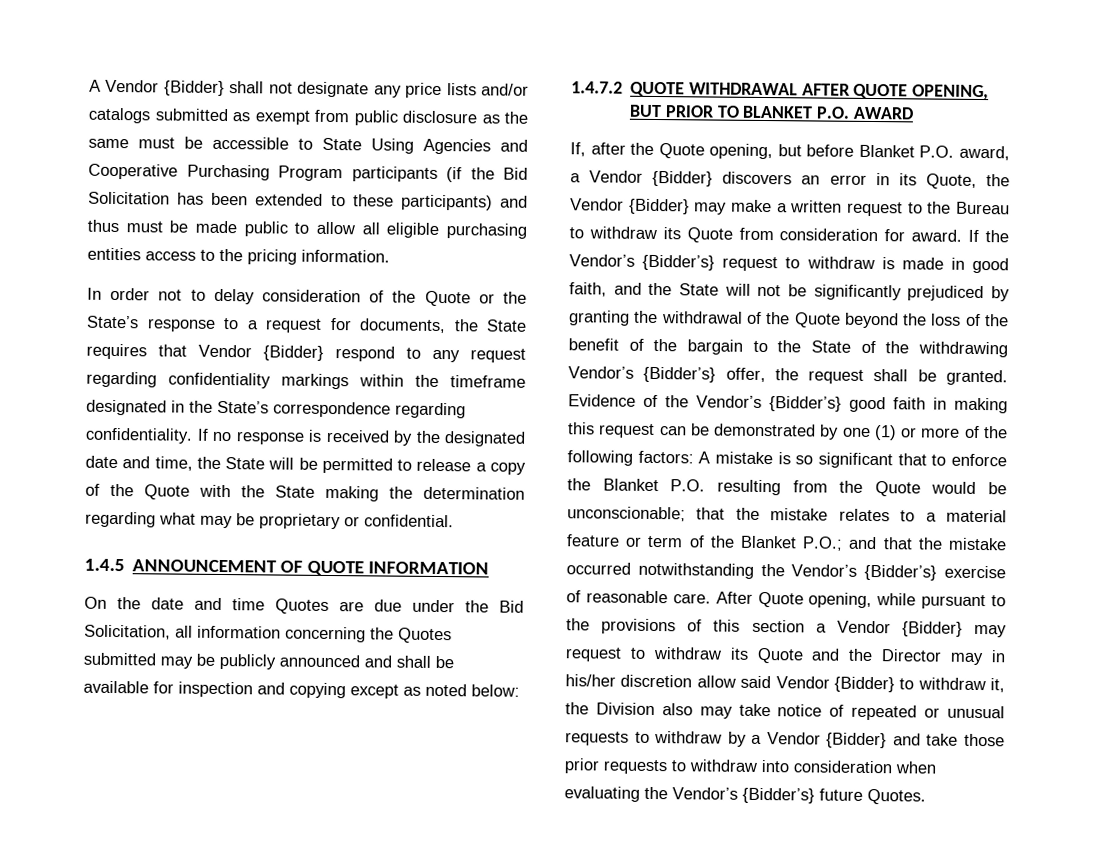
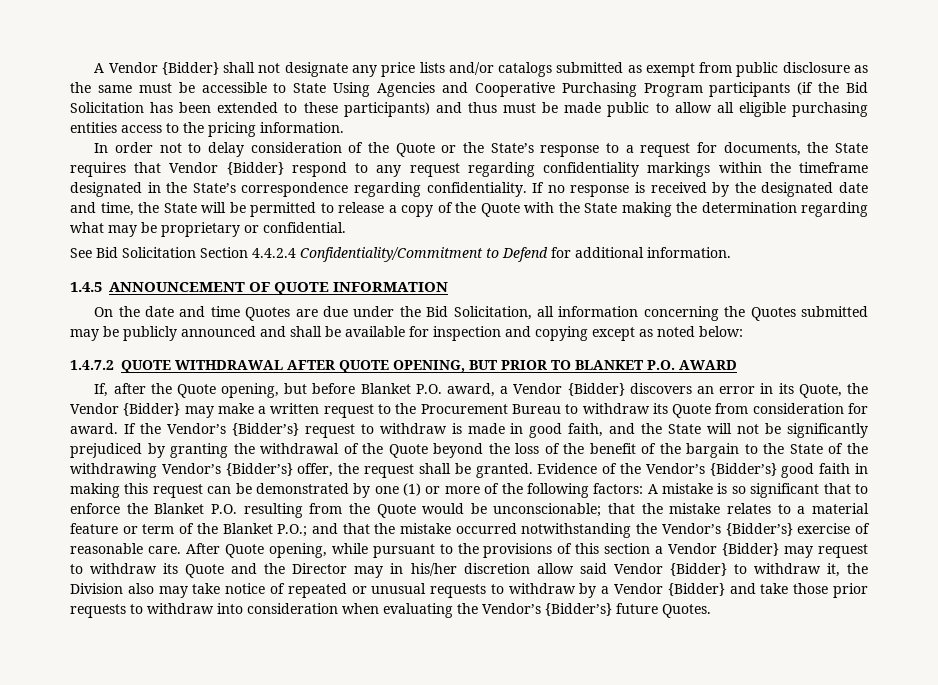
(454, 521) none -> [70,247,731,262] // See Bid Solicitation Section 4.4.2.4 Confidentiality/Commitment to Defend for additional information.
(952, 207) none -> [420,404,508,414] Procurement

